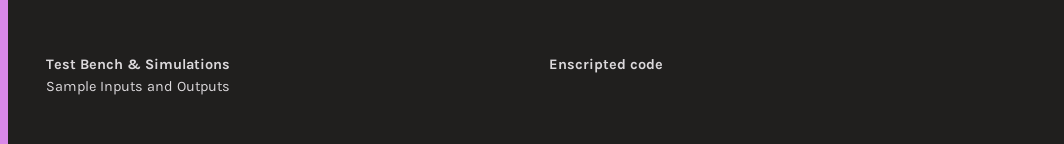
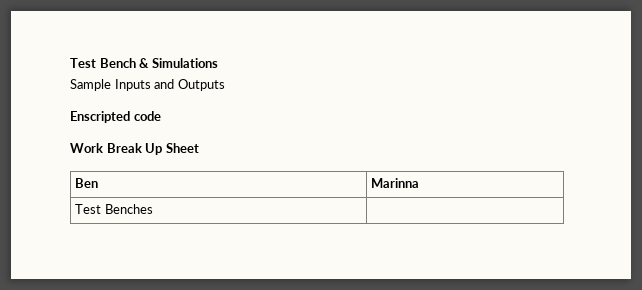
(663, 64) none -> [70,143,199,155] [75,178,99,188] [371,178,420,188] [75,204,153,214] // Work Break Up Sheet // Ben | Marinna // Test Benches |

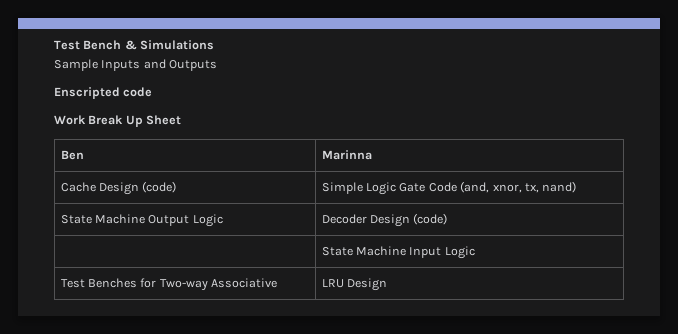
[75,204,153,214] Test Benches | -> [60,181,177,195] [321,181,577,195] [60,214,223,227] [321,213,448,227] [321,246,475,259] [60,278,278,291] [321,278,388,291] Cache Design (code) | Simple Logic Gate Code (and, xnor, tx, nand) // State Machine Output Logic | Decoder Design (code) // | State Machine Input Logic // Test Benches for Two-way Associative | LRU Design

